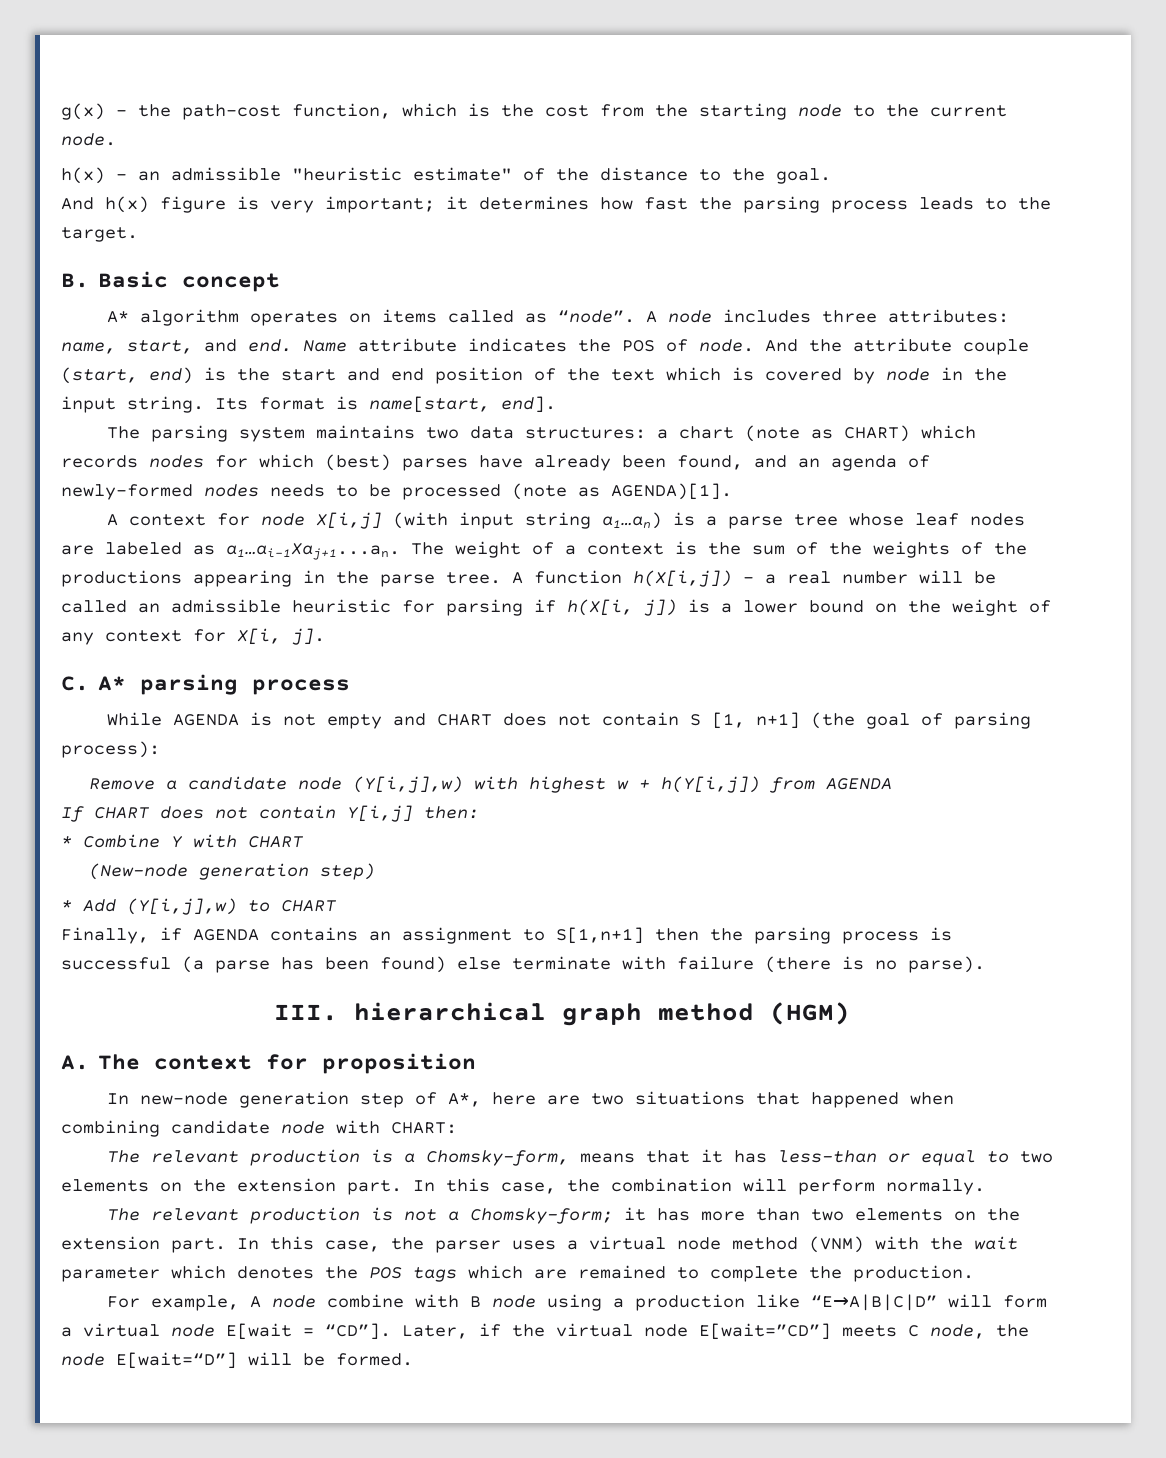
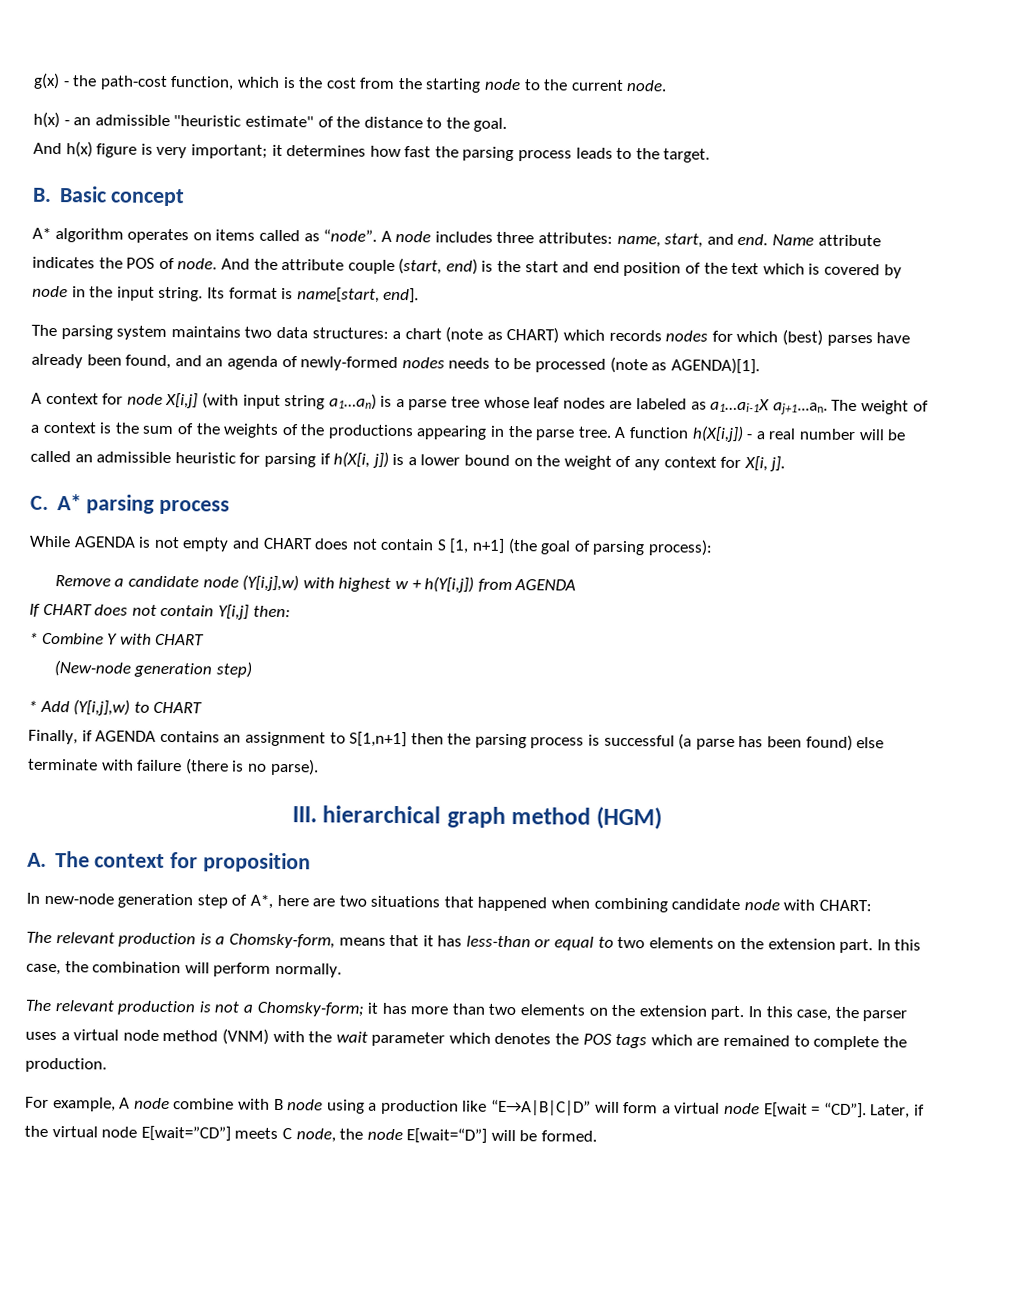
[226,543,400,560] a1…ai-1Xaj+1...an. -> [710,398,828,415] a1…ai-1X aj+1...an.

